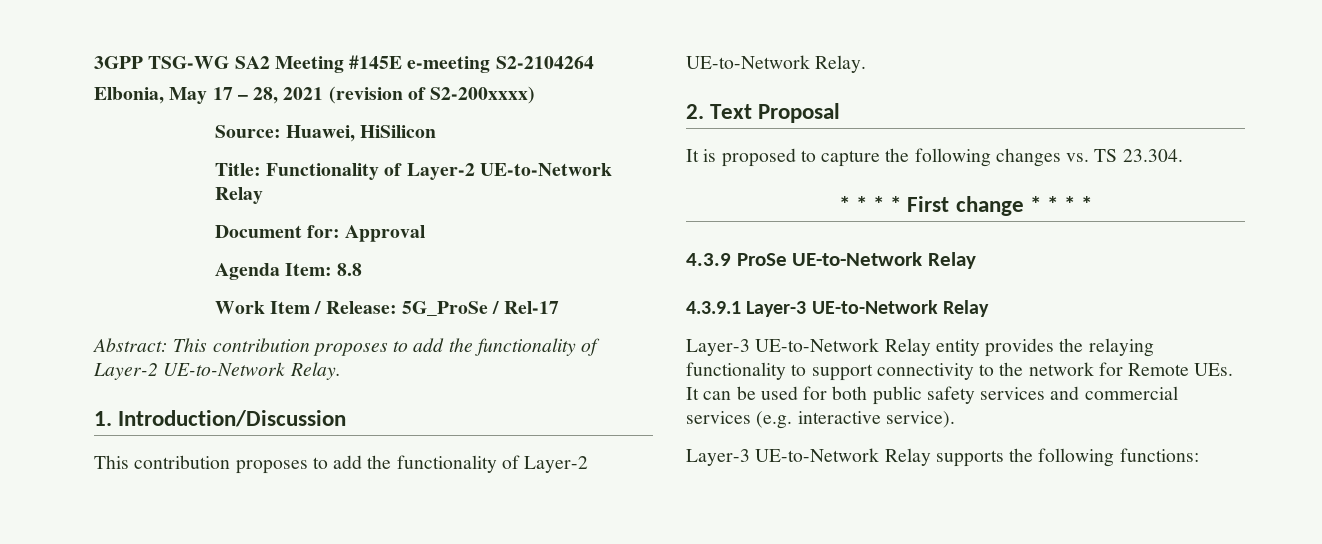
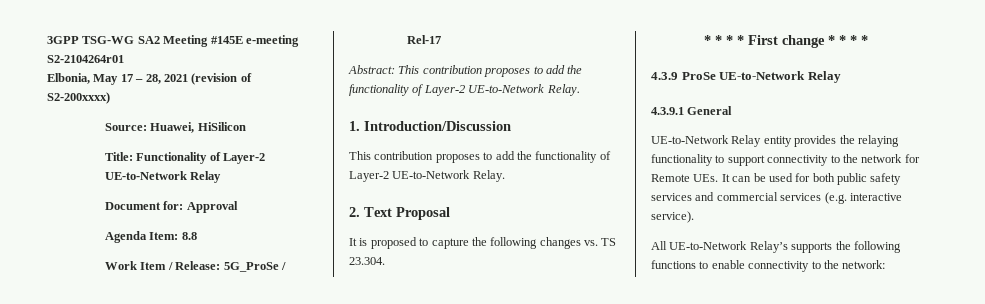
[495,56,594,69] S2-2104264 -> [47,55,124,63] S2-2104264r01
[746,300,990,317] [686,339,750,356] Layer-3 UE-to-Network Relay // Layer-3 -> [687,106,733,115] General //
[686,448,1199,467] Layer-3 UE-to-Network Relay supports the following functions: -> [651,241,901,253] [651,260,886,272] All UE-to-Network Relay’s supports the following functions to enable connectivity to the network:

